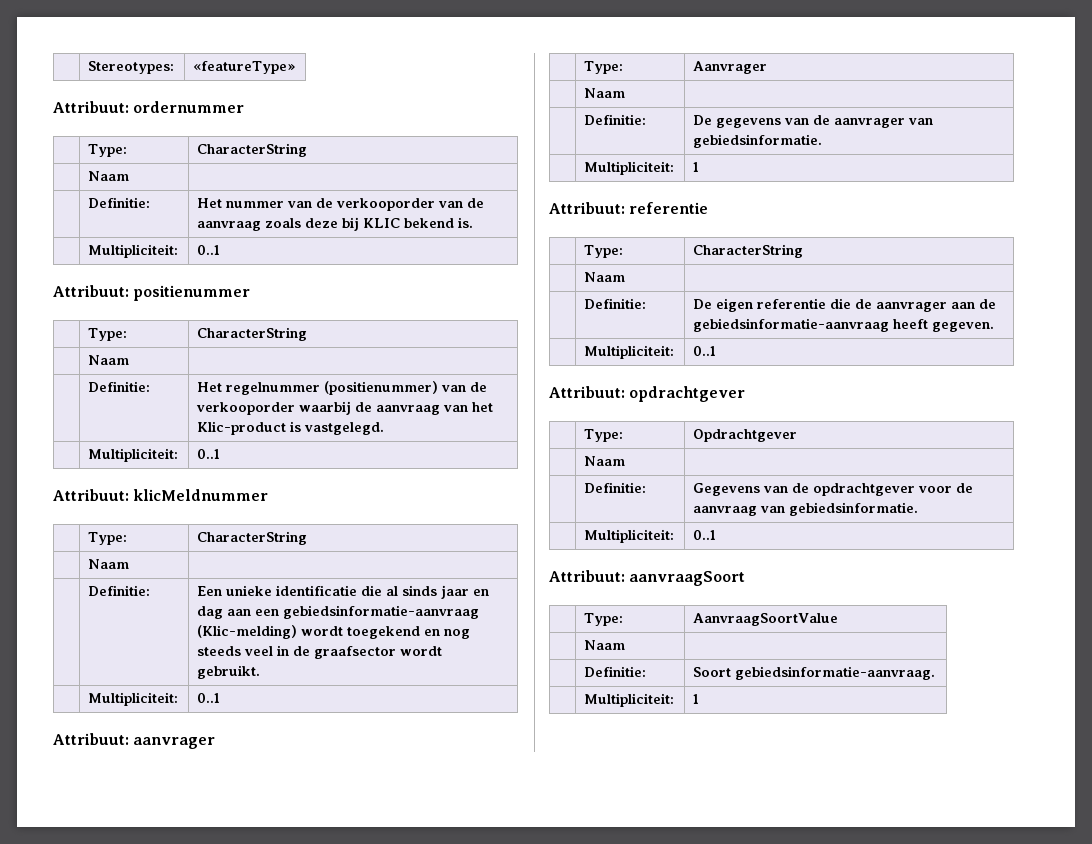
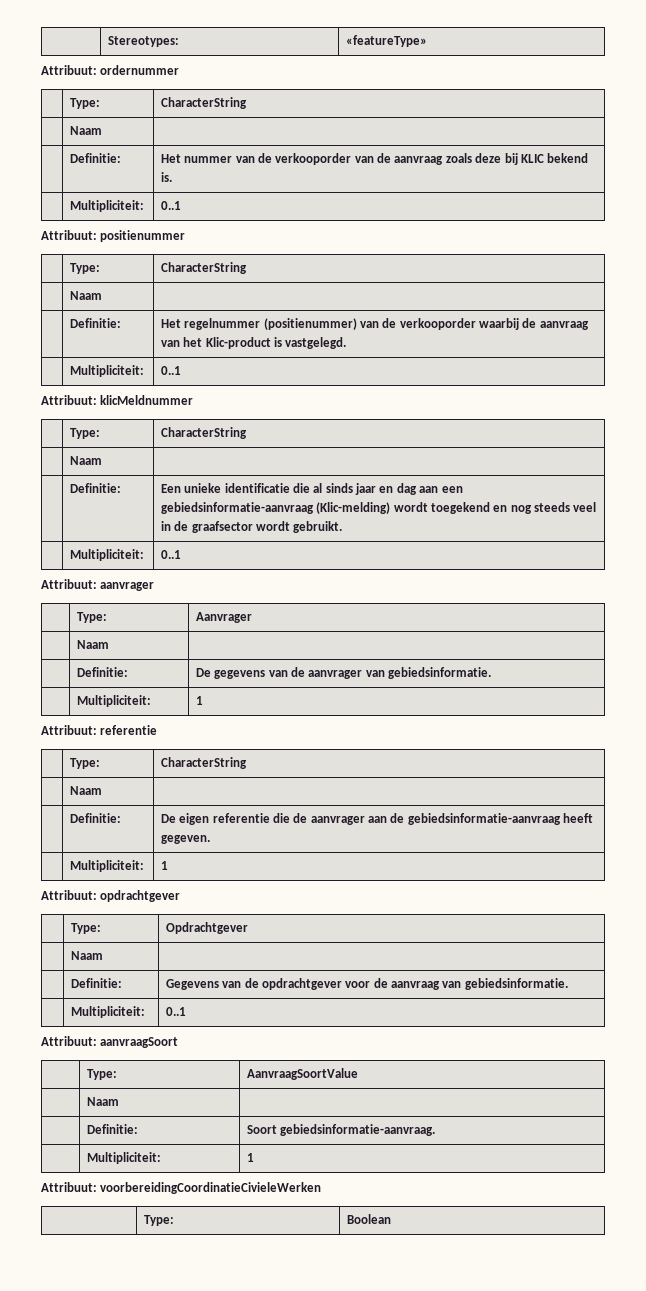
[693,346,717,356] 0..1 -> [160,861,168,870] 1
(700, 699) none -> [41,1182,322,1194] [143,1215,174,1226] [346,1214,391,1224] // Attribuut: voorbereidingCoordinatieCivieleWerken // | Type: | Boolean

